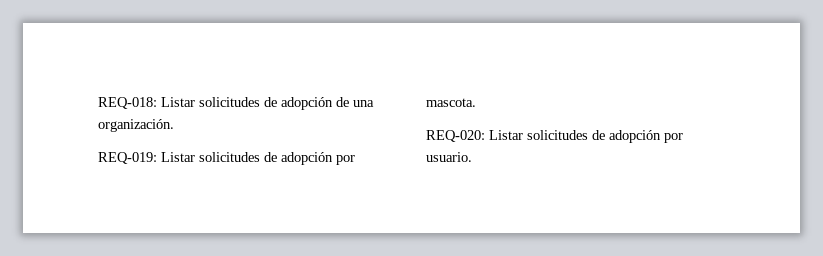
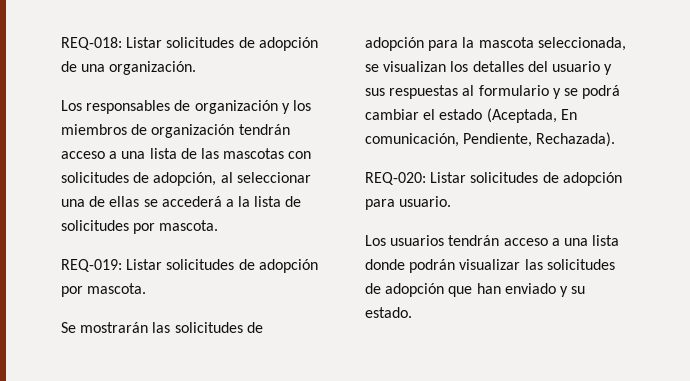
(174, 125) none -> [61,100,311,114] [61,124,290,138] [61,148,312,159] [61,172,311,186] [61,196,302,207] [61,220,219,234] // Los responsables de organización y los miembros de organización tendrán acceso a una lista de las mascotas con solicitudes de adopción, al seleccionar una de ellas se accederá a la lista de solicitudes por mascota.
(476, 102) none -> [61,322,263,333] [365,37,626,51] [365,61,613,75] [365,85,621,99] [365,108,577,123] [365,132,616,147] // Se mostrarán las solicitudes de adopción para la mascota seleccionada, se visualizan los detalles del usuario y sus respuestas al formulario y se podrá cambiar el estado (Aceptada, En comunicación, Pendiente, Rechazada).
[664,133,683,143] por -> [365,199,395,210] para
(472, 157) none -> [365,235,620,246] [365,259,615,273] [365,283,586,297] [365,307,412,318] // Los usuarios tendrán acceso a una lista donde podrán visualizar las solicitudes de adopción que han enviado y su estado.

